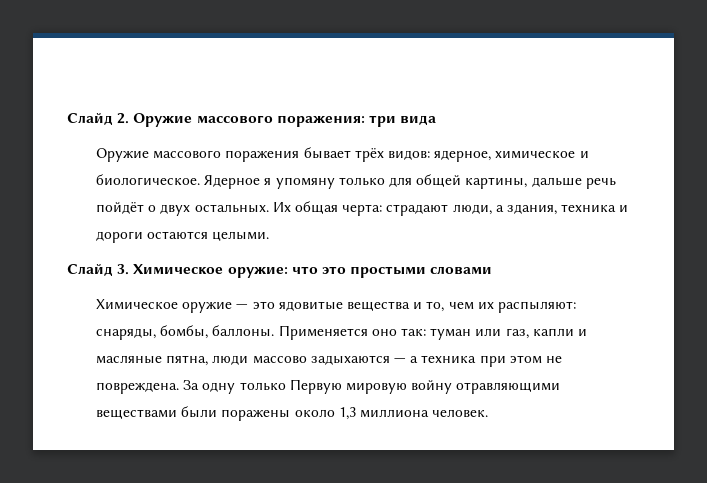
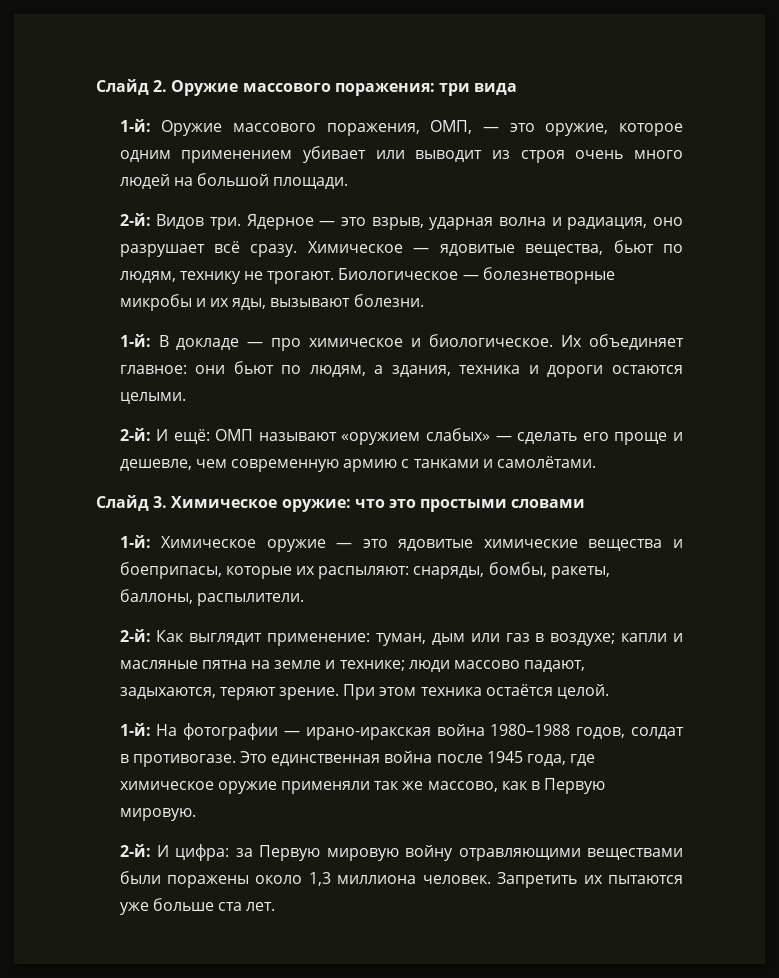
[96,147,589,162] [96,174,616,189] [96,201,492,216] Оружие массового поражения бывает трёх видов: ядерное, химическое и биологическое. Ядерное я упомяну только для общей картины, дальше речь пойдёт о двух остальных. Их общая черта: страдают люди, -> [119,119,683,136] [119,146,683,163] [119,173,349,189] [119,213,684,230] [119,240,683,257] [119,267,615,284] [119,294,424,311] [119,334,685,351] [119,361,366,377] 1-й: Оружие массового поражения, ОМП, — это оружие, которое одним применением убивает или выводит из строя очень много людей на большой площади. // 2-й: Видов три. Ядерное — это взрыв, ударная волна и радиация, оно разрушает всё сразу. Химическое — ядовитые вещества, бьют по людям, технику не трогают. Биологическое — болезнетворные микробы и их яды, вызывают болезни. // 1-й: В докладе — про химическое и биологическое. Их объединяет главное: они бьют по людям,
(270, 236) none -> [119,428,683,445] [119,456,596,472] // 2-й: И ещё: ОМП называют «оружием слабых» — сделать его проще и дешевле, чем современную армию с танками и самолётами.
(493, 270) none -> [119,535,151,548] 1-й:
(343, 306) none -> [483,539,578,548] химические
[426,301,474,312] то, чем -> [119,562,292,579] боеприпасы, которые
[212,325,587,340] [96,355,562,367] [96,380,286,394] баллоны. Применяется оно так: туман или газ, капли и масляные пятна, люди массово задыхаются — а техника при этом не повреждена. За одну только -> [550,566,610,579] [119,589,304,606] [119,629,683,646] [119,660,586,672] [119,684,609,700] [119,723,684,740] [119,751,596,767] [119,778,606,794] [119,808,196,821] [119,844,253,861] ракеты, баллоны, распылители. // 2-й: Как выглядит применение: туман, дым или газ в воздухе; капли и масляные пятна на земле и технике; люди массово падают, задыхаются, теряют зрение. При этом техника остаётся целой. // 1-й: На фотографии — ирано-иракская война 1980–1988 годов, солдат в противогазе. Это единственная война после 1945 года, где химическое оружие применяли так же массово, как в Первую мировую. // 2-й: И цифра: за
(489, 413) none -> [497,872,683,888] [119,898,276,915] Запретить их пытаются уже больше ста лет.

